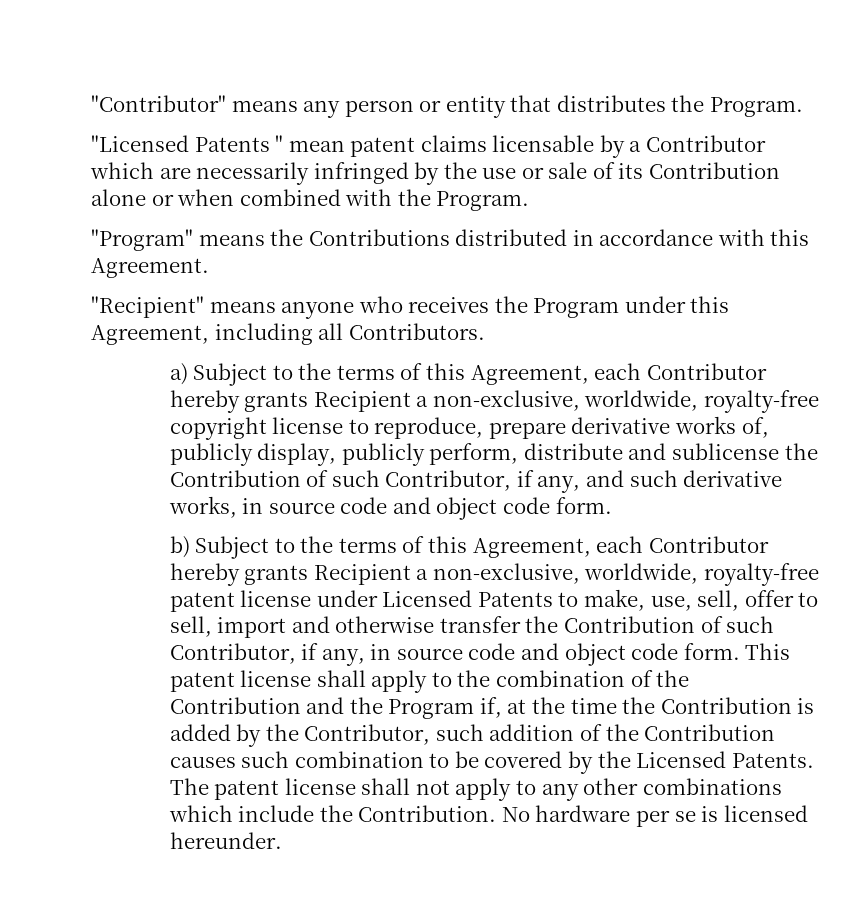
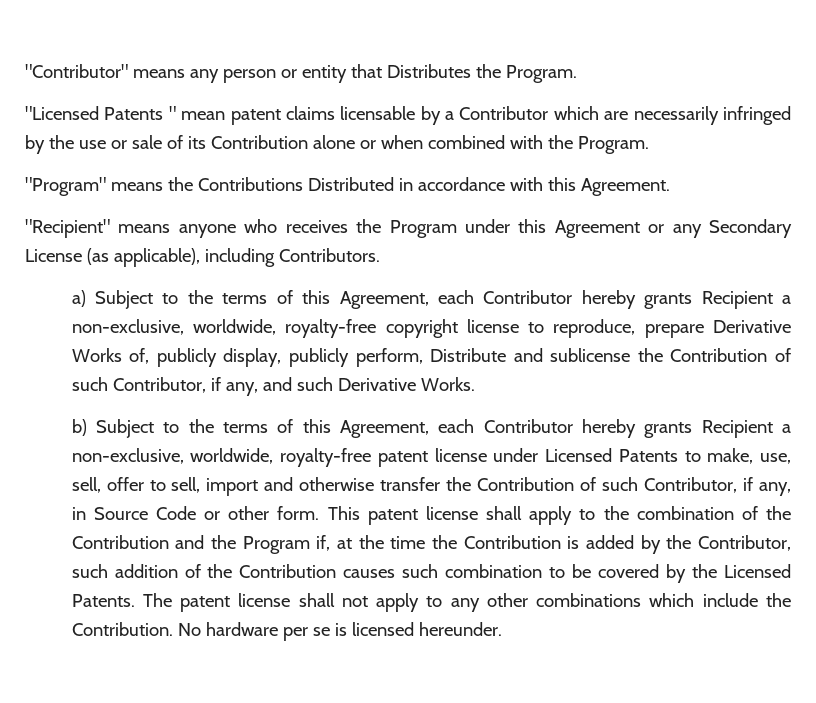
[556,95,666,112] distributes -> [386,64,471,78] Distributes
[455,229,568,246] distributed -> [307,177,394,191] Distributed
[91,323,344,345] Agreement, including all -> [554,219,792,238] [25,248,275,267] Agreement or any Secondary License (as applicable), including
[571,416,736,434] derivative works -> [712,320,791,333] [71,348,122,362] Derivative Works
[523,443,623,460] distribute -> [430,348,507,362] Distribute
[683,470,783,487] [168,496,612,520] derivative works, in source code and object code form. -> [337,377,475,391] Derivative Works.
[396,643,679,666] source code and object code -> [93,506,270,520] Source Code or other

